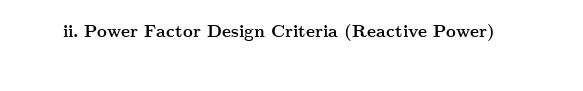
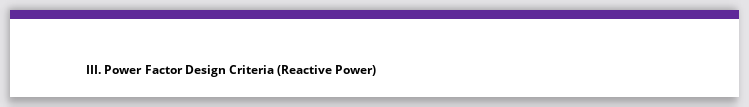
[62,25,78,37] ii. -> [86,65,102,74] III.

